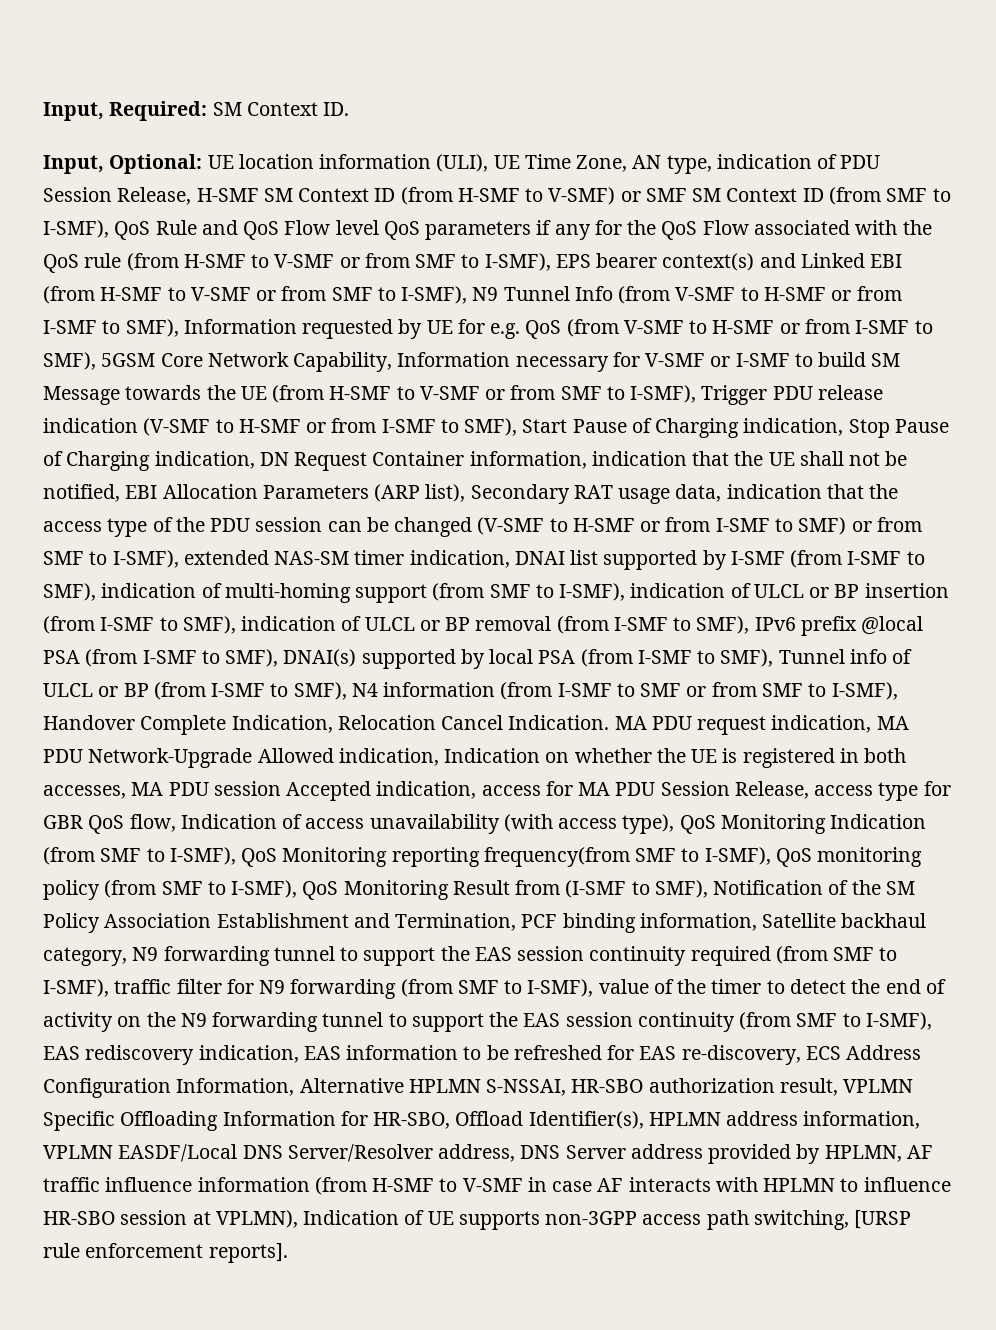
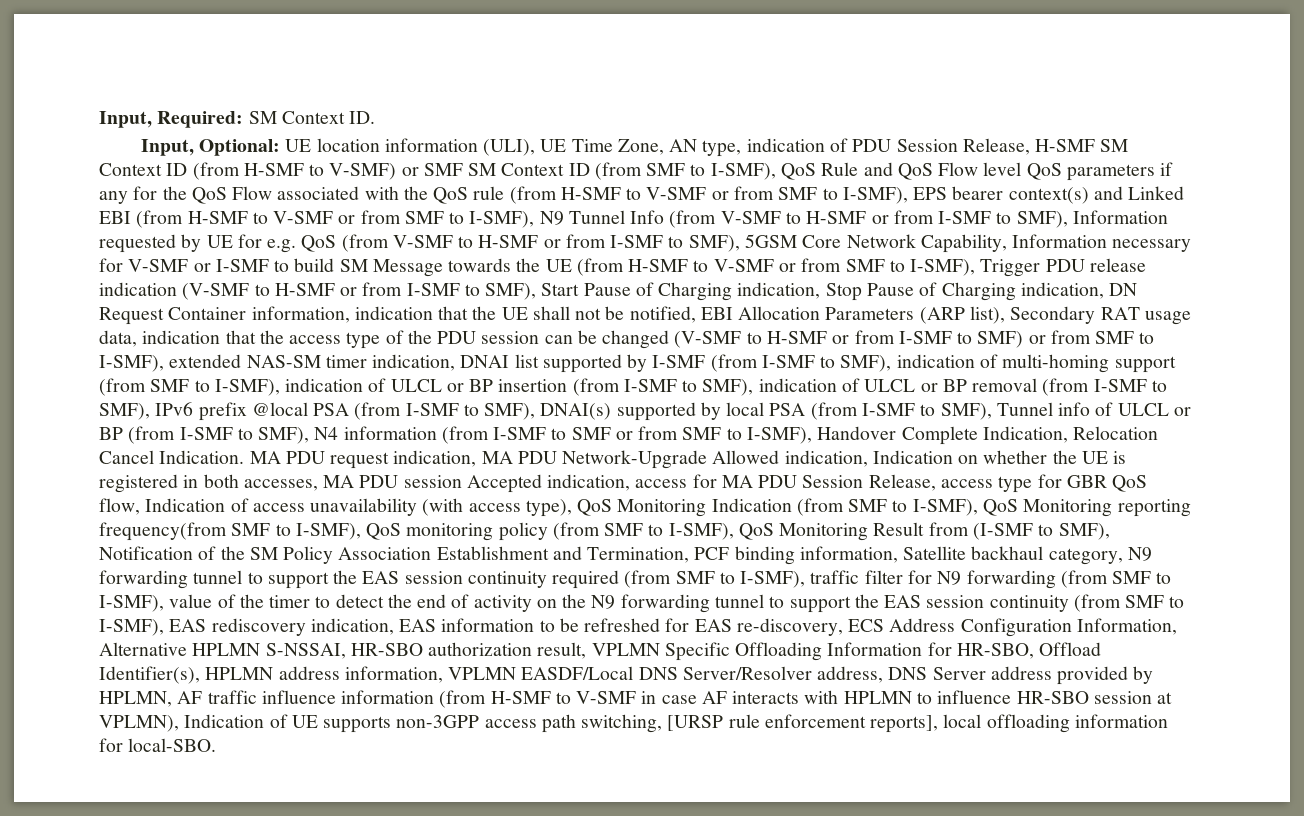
[208,1243,288,1263] reports]. -> [870,714,1168,733] [99,738,217,752] reports], local offloading information for local-SBO.

